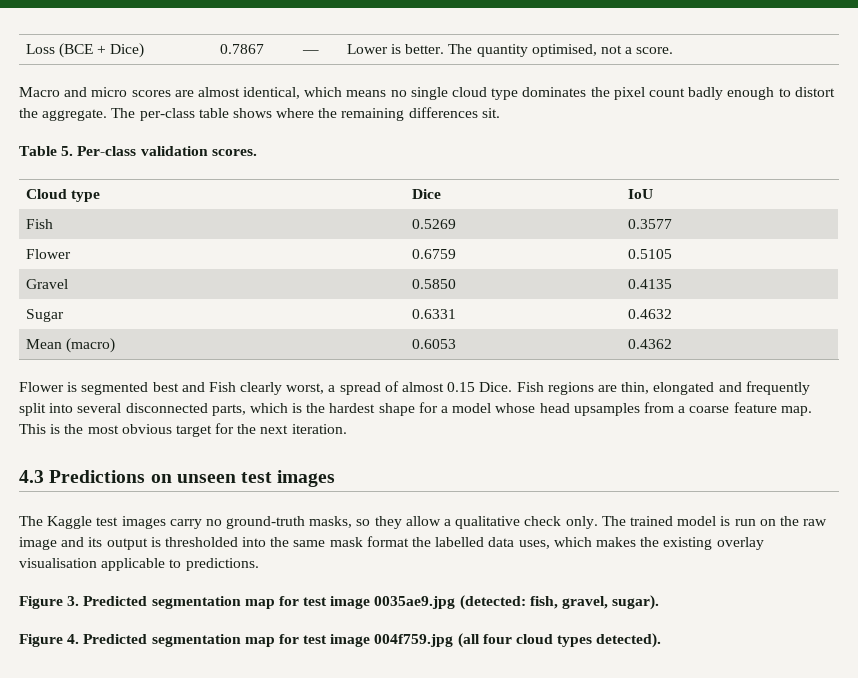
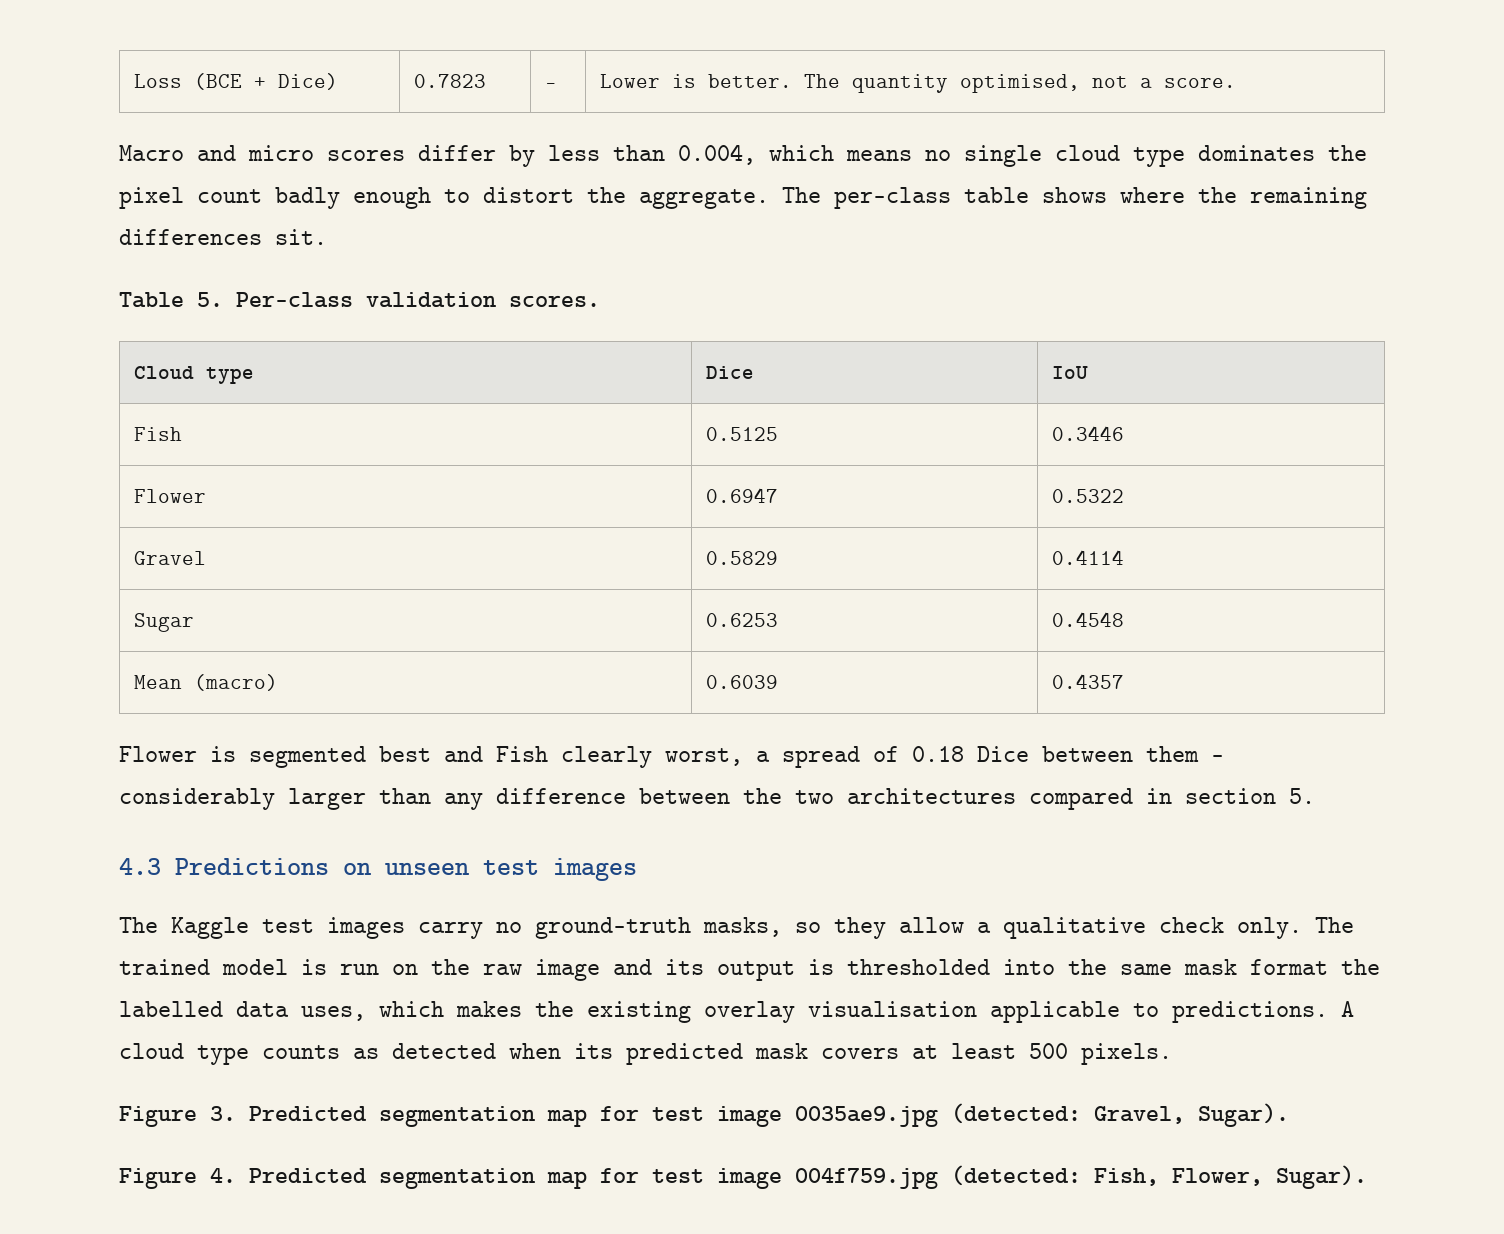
[219,44,264,54] 0.7867 -> [414,74,487,88] 0.7823
[174,87,301,99] are almost identical, -> [418,144,756,167] differ by less than 0.004,
[411,219,456,229] [627,219,672,229] 0.5269 | 0.3577 -> [706,427,779,441] [1052,426,1125,441] 0.5125 | 0.3446
[411,249,456,259] [627,249,672,259] 0.6759 | 0.5105 -> [706,488,779,503] [1052,489,1125,503] 0.6947 | 0.5322
[411,279,456,289] [627,279,672,289] 0.5850 | 0.4135 -> [706,551,779,565] [1052,550,1125,565] 0.5829 | 0.4114
[411,309,456,319] [627,309,672,319] 0.6331 | 0.4632 -> [706,613,779,627] [1052,612,1125,627] 0.6253 | 0.4548
[411,339,456,349] [627,339,672,349] 0.6053 | 0.4362 -> [706,675,779,689] [1052,674,1125,689] 0.6039 | 0.4357
[402,381,810,395] [19,402,812,416] [19,423,347,437] almost 0.15 Dice. Fish regions are thin, elongated and frequently split into several disconnected parts, which is the hardest shape for a model whose head upsamples from a coarse feature map. This is the most obvious target for the next iteration. -> [912,746,1224,762] [119,788,1315,810] 0.18 Dice between them — considerably larger than any difference between the two architectures compared in section 5.
(259, 564) none -> [1341,1001,1354,1017] [119,1043,1172,1065] A cloud type counts as detected when its predicted mask covers at least 500 pixels.
[529,595,660,610] fish, gravel, sugar). -> [1094,1103,1289,1127] Gravel, Sugar).
[457,633,662,648] (all four cloud types detected). -> [951,1165,1367,1189] (detected: Fish, Flower, Sugar).

